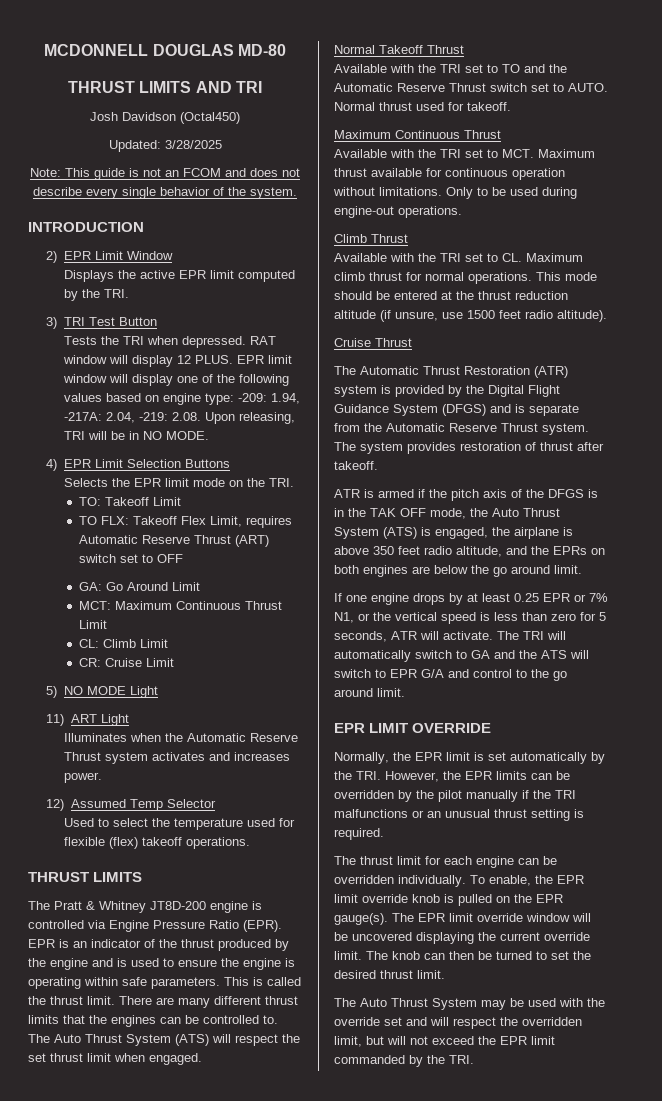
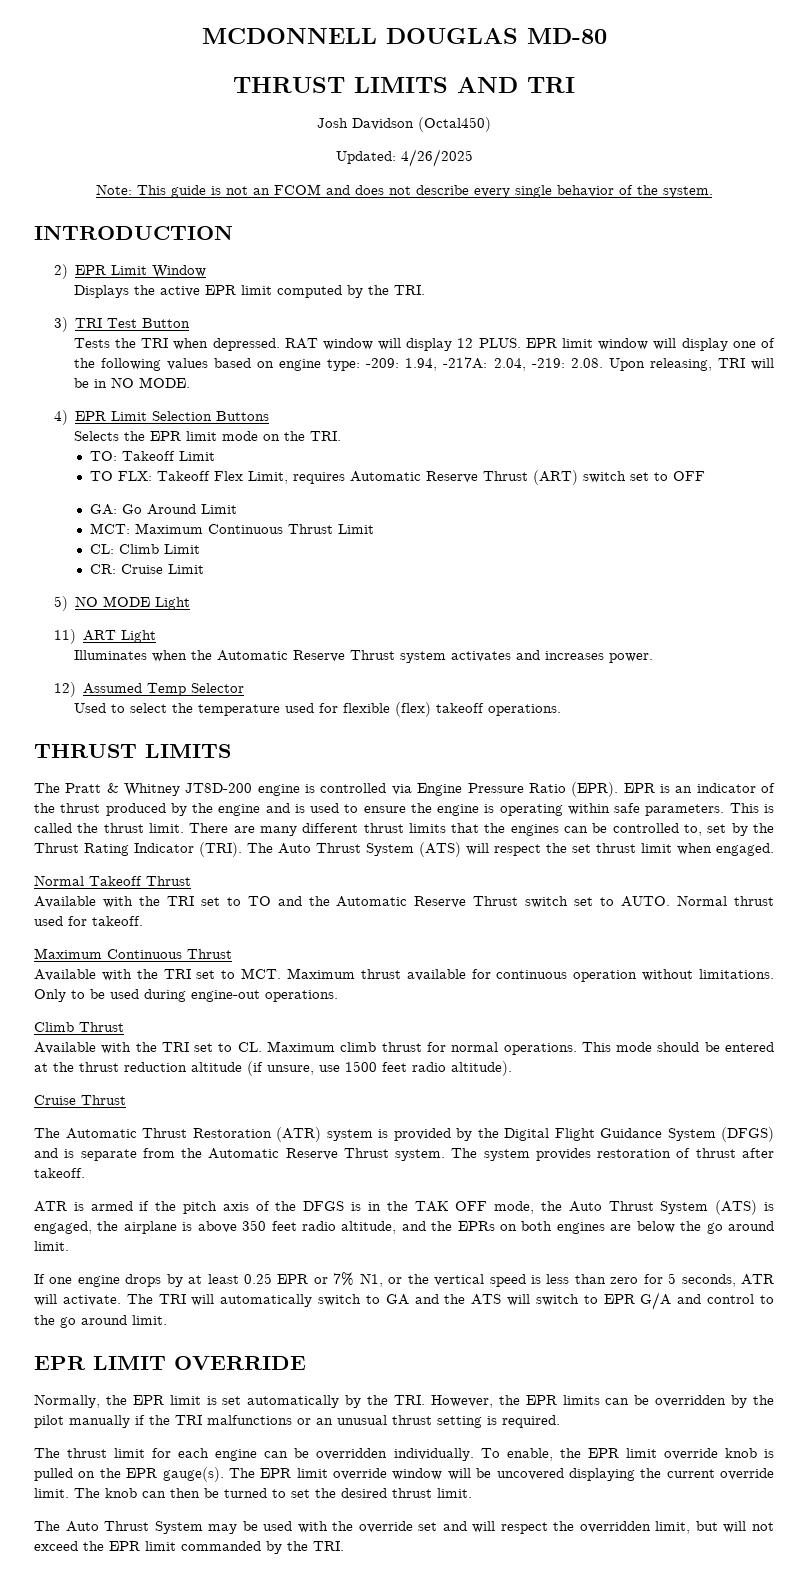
[164,140,222,149] 3/28/2025 -> [400,149,473,167] 4/26/2025
[263,1015,278,1024] to. -> [684,823,774,836] [34,842,242,857] to, set by the Thrust Rating Indicator (TRI).

